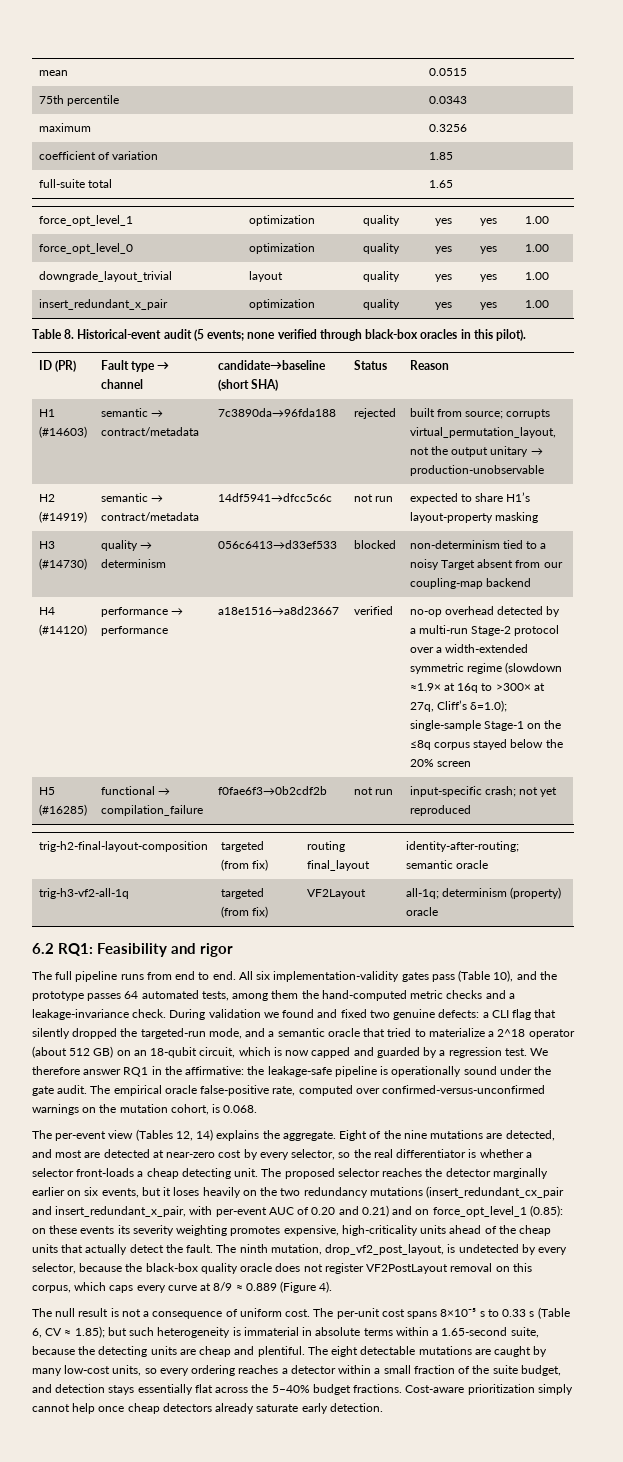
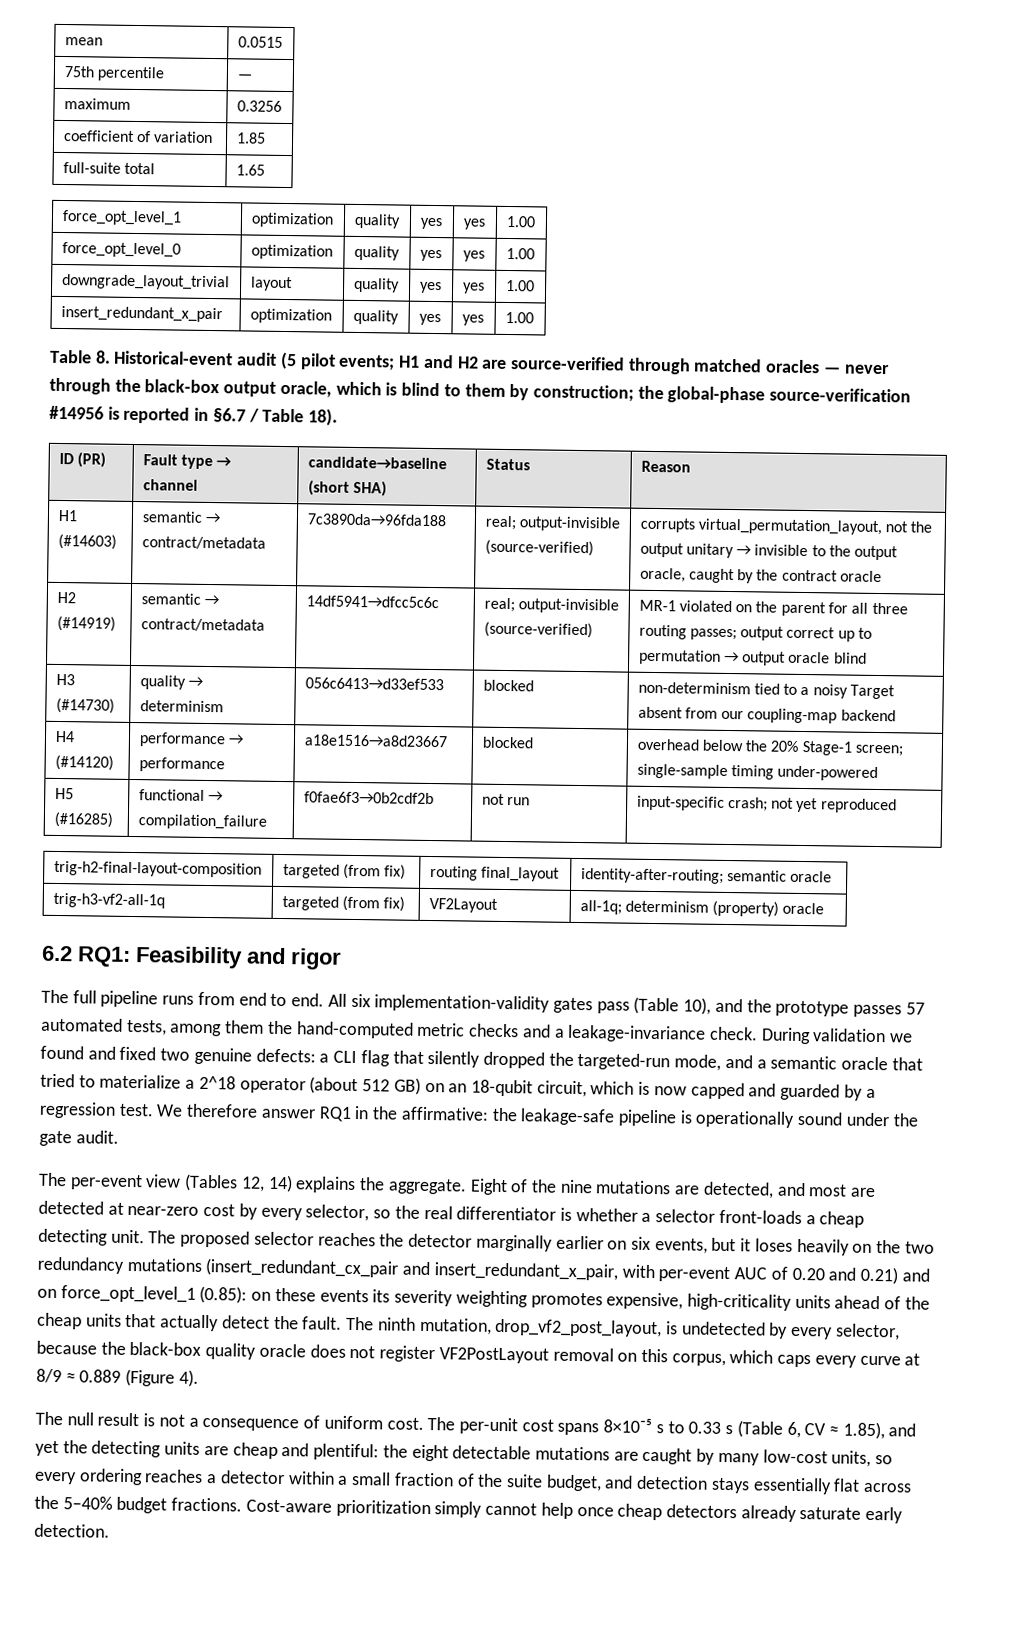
[428,96,467,104] 0.0343 -> [236,74,252,80] —
[207,329,527,341] events; none verified through black-box oracles in this pilot). -> [299,353,890,375] [49,377,912,404] [49,405,339,426] pilot events; H1 and H2 are source-verified through matched oracles — never through the black-box output oracle, which is blind to them by construction; the global-phase source-verification #14956 is reported in §6.7 / Table 18).
[353,408,396,419] [409,408,504,419] rejected | built from source; -> [484,515,620,532] [484,539,594,557] real; output-invisible (source-verified) |
[409,465,544,476] production-unobservable -> [754,544,899,561] [639,567,883,584] invisible to the output oracle, caught by the contract oracle
[353,494,393,502] [409,492,531,504] [409,512,538,523] not run | expected to share H1’s layout-property masking -> [483,597,619,614] [483,621,593,639] [638,599,908,617] [638,624,873,642] [638,649,867,666] real; output-invisible (source-verified) | MR-1 violated on the parent for all three routing passes; output correct up to permutation → output oracle blind
[353,606,393,615] [409,606,561,617] [409,625,560,636] [409,644,529,653] [409,662,563,674] [409,683,545,693] [409,700,508,712] [409,720,562,731] [409,739,563,750] [409,759,471,767] verified | no-op overhead detected by a multi-run Stage-2 protocol over a width-extended symmetric regime (slowdown ≈1.9× at 16q to >300× at 27q, Cliff’s δ=1.0); single-sample Stage-1 on the ≤8q corpus stayed below the 20% screen -> [481,736,534,749] [636,738,904,757] [636,763,879,782] blocked | overhead below the 20% Stage-1 screen; single-sample timing under-powered
[124,991,139,999] 64 -> [905,1002,925,1015] 57
[90,1085,546,1096] [32,1104,258,1115] The empirical oracle false-positive rate, computed over confirmed-versus-unconfirmed warnings on the mutation cohort, is 0.068. -> (119, 1137) none
[74,1326,539,1338] [32,1346,75,1355] 1.85); but such heterogeneity is immaterial in absolute terms within a 1.65-second suite, because -> [842,1421,917,1440] [35,1440,59,1457] 1.85), and yet
[257,1346,328,1357] plentiful. The -> [313,1443,408,1461] plentiful: the

